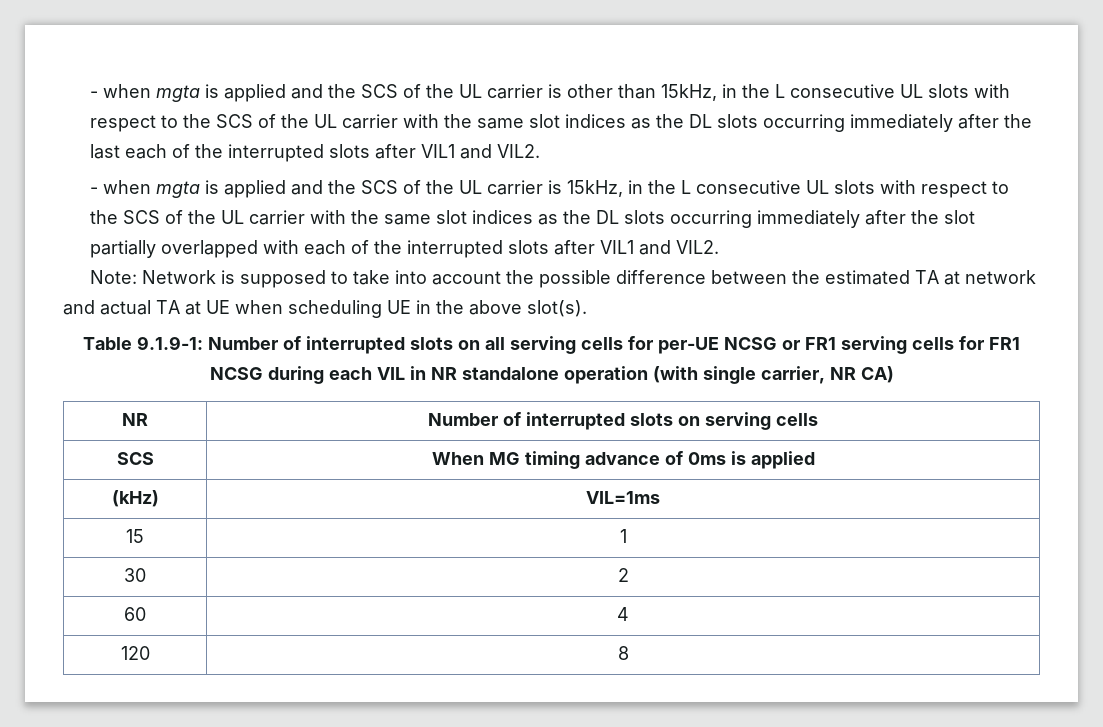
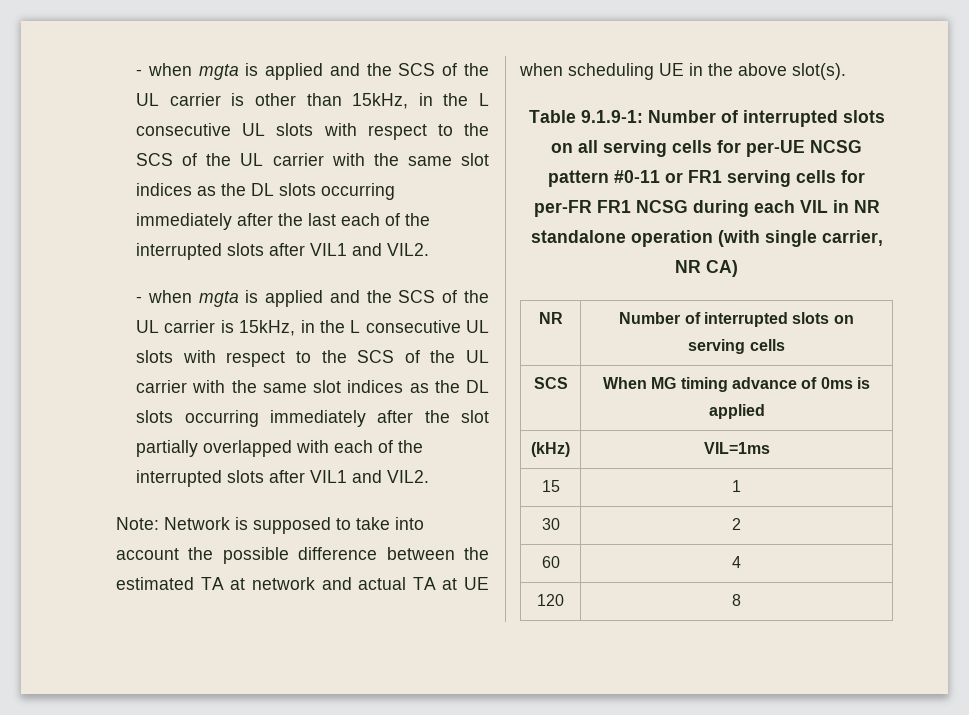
(777, 343) none -> [548,170,660,187] pattern #0-11
(984, 343) none -> [533,200,592,217] per-FR

